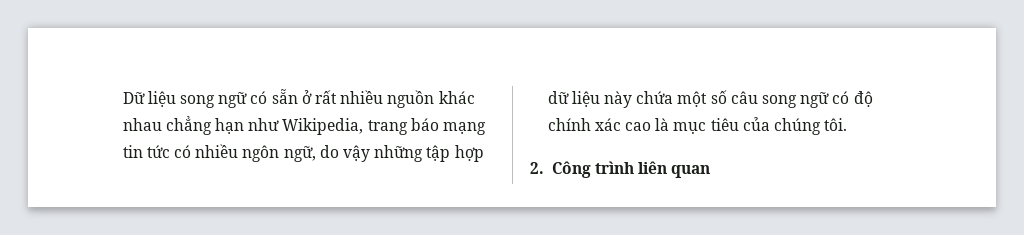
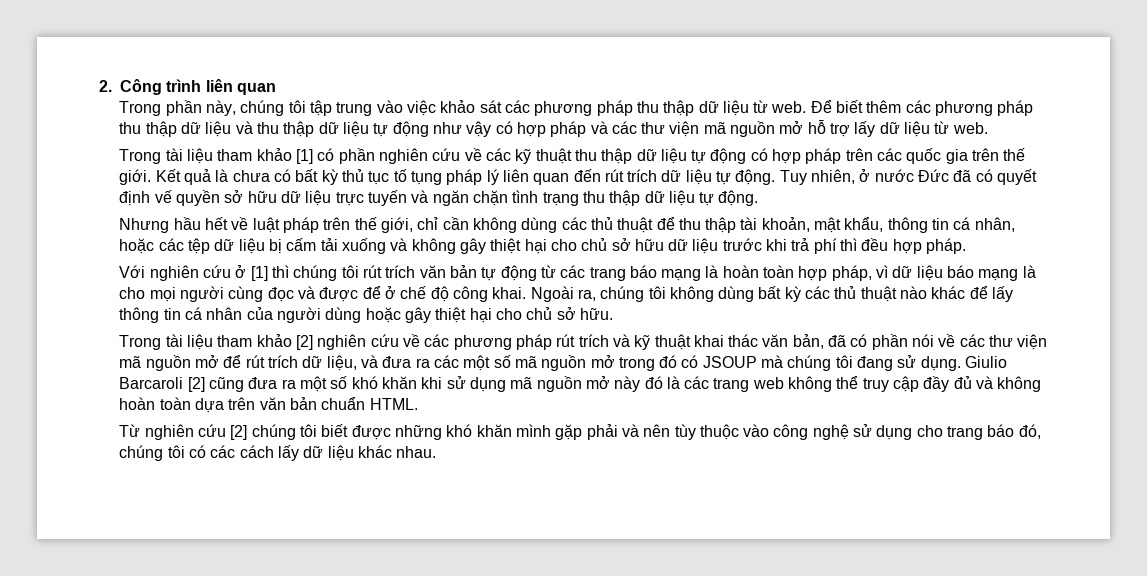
[122,89,475,108] [122,116,486,135] [122,144,484,162] [547,90,873,108] [547,117,848,135] Dữ liệu song ngữ có sẵn ở rất nhiều nguồn khác nhau chẳng hạn như Wikipedia, trang báo mạng tin tức có nhiều ngôn ngữ, do vậy những tập hợp dữ liệu này chứa một số câu song ngữ có độ chính xác cao là mục tiêu của chúng tôi. // -> (99, 86) none
(711, 171) none -> [119,100,1034,116] [119,120,988,137] [119,148,1026,164] [119,169,1037,185] [119,190,759,206] [119,217,1015,233] [119,238,967,254] [119,265,1036,281] [119,286,1014,302] [119,307,613,323] [119,334,1048,350] [119,355,1008,371] [119,376,1042,392] [119,397,418,413] [119,424,1041,440] [119,445,437,461] // Trong phần này, chúng tôi tập trung vào việc khảo sát các phương pháp thu thập dữ liệu từ web. Để biết thêm các phương pháp thu thập dữ liệu và thu thập dữ liệu tự động như vậy có hợp pháp và các thư viện mã nguồn mở hỗ trợ lấy dữ liệu từ web. // Trong tài liệu tham khảo [1] có phần nghiên cứu về các kỹ thuật thu thập dữ liệu tự động có hợp pháp trên các quốc gia trên thế giới. Kết quả là chưa có bất kỳ thủ tục tố tụng pháp lý liên quan đến rút trích dữ liệu tự động. Tuy nhiên, ở nước Đức đã có quyết định vế quyền sở hữu dữ liệu trực tuyến và ngăn chặn tình trạng thu thập dữ liệu tự động. // Nhưng hầu hết về luật pháp trên thế giới, chỉ cần không dùng các thủ thuật để thu thập tài khoản, mật khẩu, thông tin cá nhân, hoặc các tệp dữ liệu bị cấm tải xuống và không gây thiệt hại cho chủ sở hữu dữ liệu trước khi trả phí thì đều hợp pháp. // Với nghiên cứu ở [1] thì chúng tôi rút trích văn bản tự động từ các trang báo mạng là hoàn toàn hợp pháp, vì dữ liệu báo mạng là cho mọi người cùng đọc và được để ở chế độ công khai. Ngoài ra, chúng tôi không dùng bất kỳ các thủ thuật nào khác để lấy thông tin cá nhân của người dùng hoặc gây thiệt hại cho chủ sở hữu. // Trong tài liệu tham khảo [2] nghiên cứu về các phương pháp rút trích và kỹ thuật khai thác văn bản, đã có phần nói về các thư viện mã nguồn mở để rút trích dữ liệu, và đưa ra các một số mã nguồn mở trong đó có JSOUP mà chúng tôi đang sử dụng. Giulio Barcaroli [2] cũng đưa ra một số khó khăn khi sử dụng mã nguồn mở này đó là các trang web không thể truy cập đầy đủ và không hoàn toàn dựa trên văn bản chuẩn HTML. // Từ nghiên cứu [2] chúng tôi biết được những khó khăn mình gặp phải và nên tùy thuộc vào công nghệ sử dụng cho trang báo đó, chúng tôi có các cách lấy dữ liệu khác nhau.

